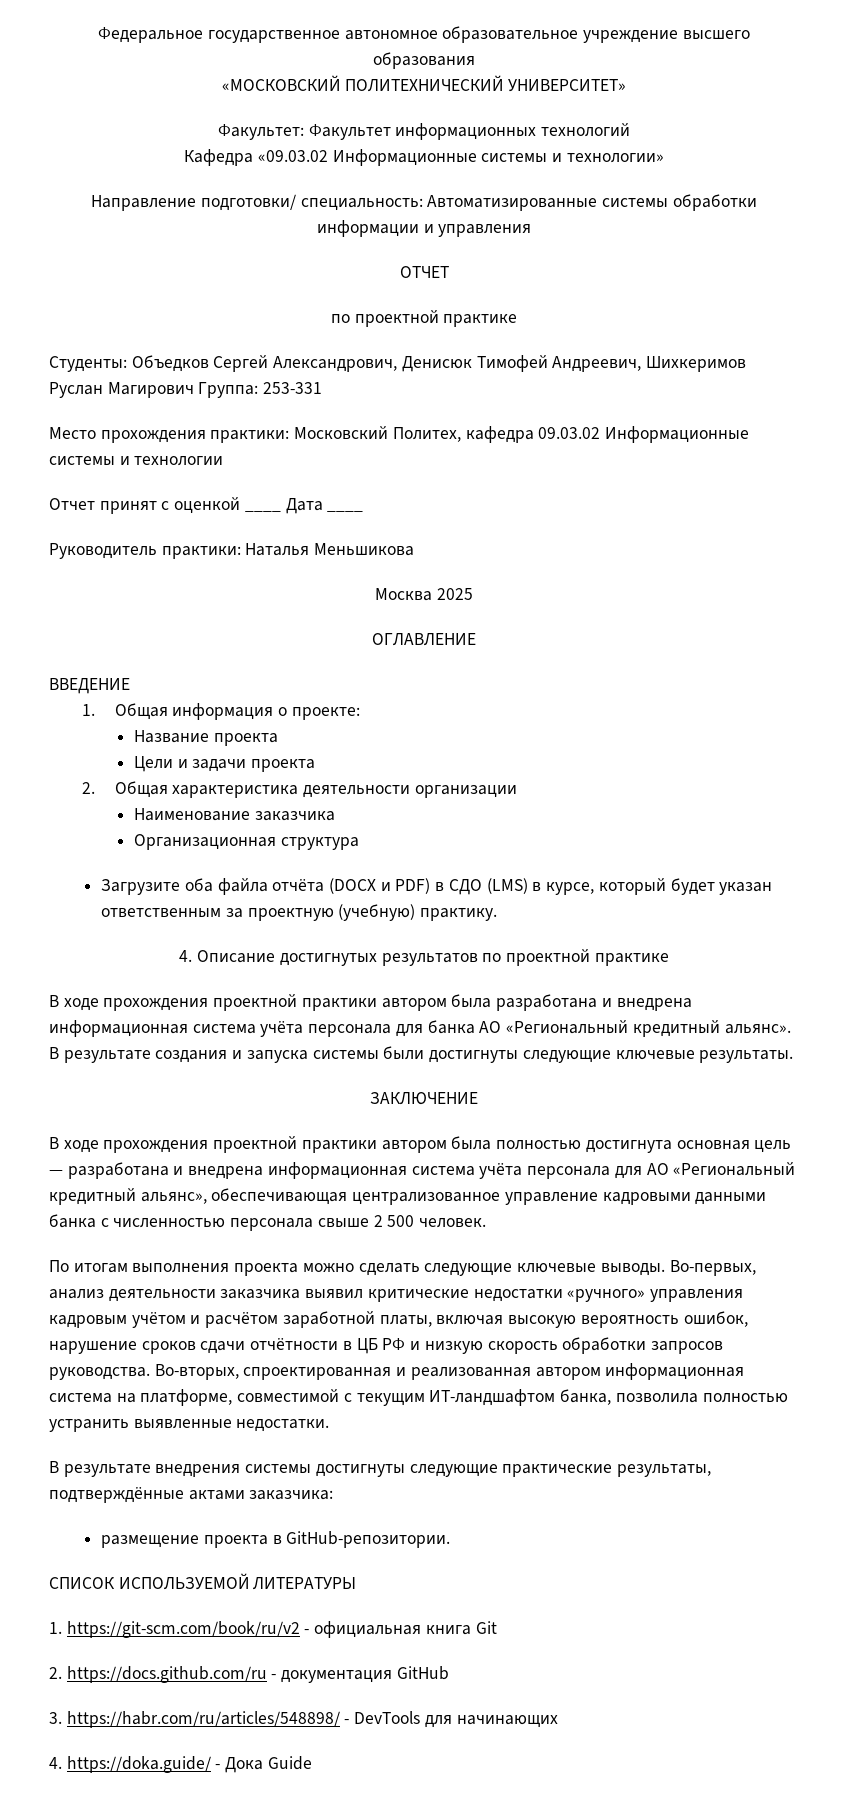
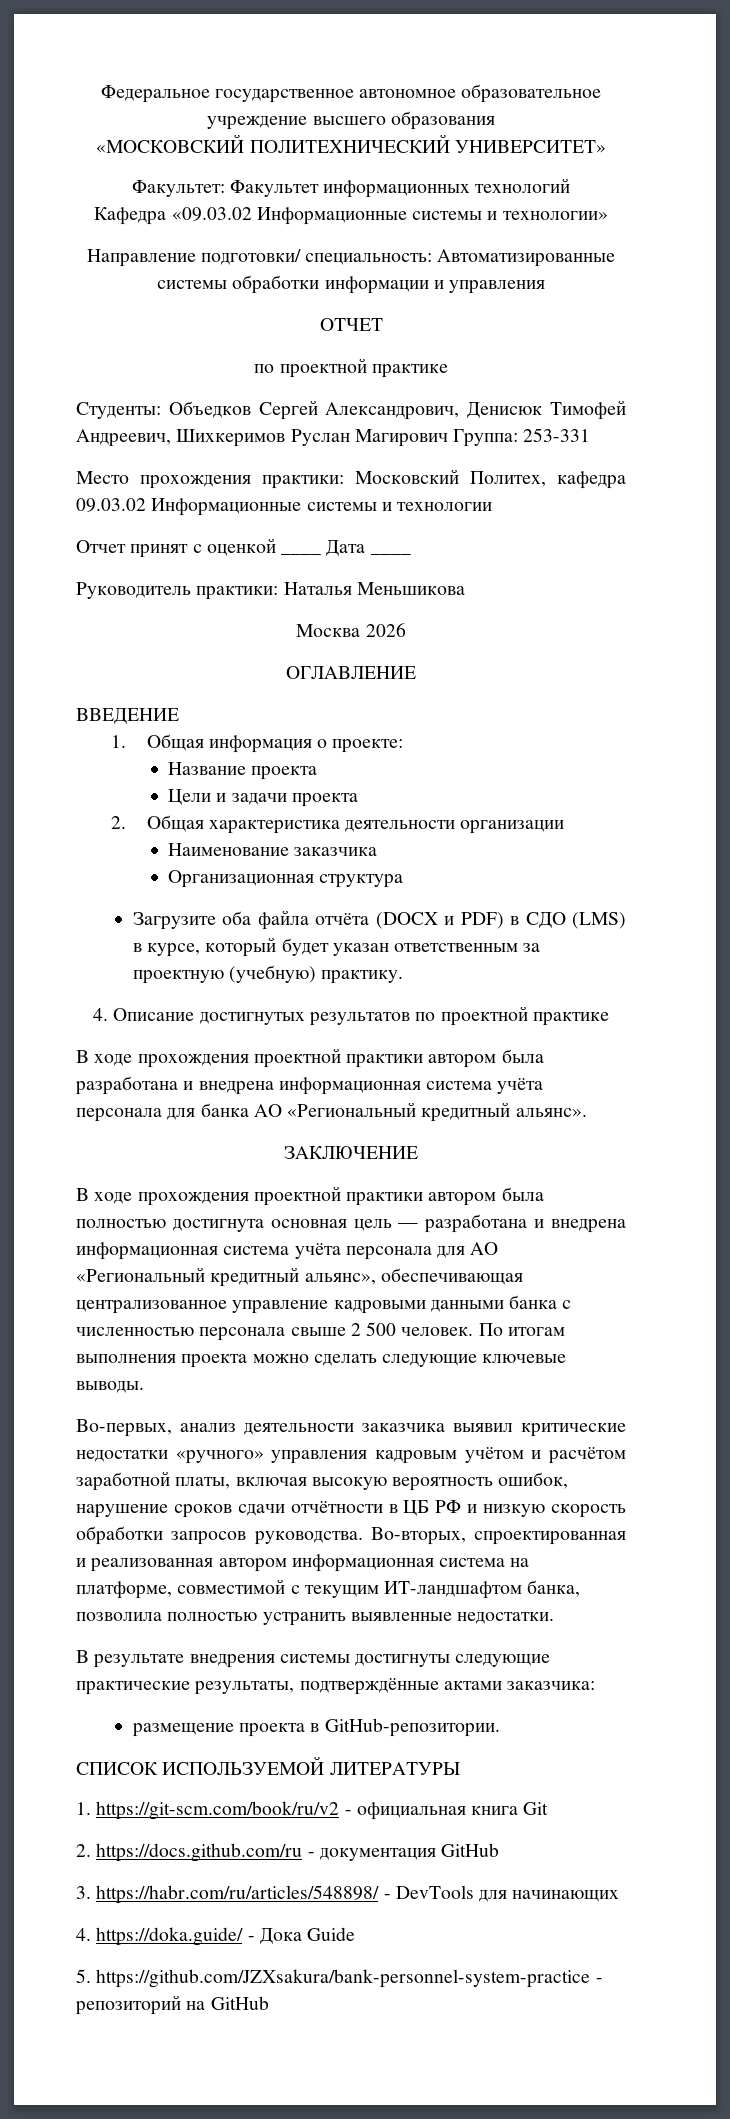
[436,588,473,600] 2025 -> [365,623,406,637] 2026
[49,1046,794,1063] В результате создания и запуска системы были достигнуты следующие ключевые результаты. -> (587, 1112) none
(487, 1223) // -> (474, 1331) none
(665, 1269) none -> (144, 1387) //
(312, 1763) none -> [76,1969,603,1988] [75,1995,269,2015] // 5. https://github.com/JZXsakura/bank-personnel-system-practice - репозиторий на GitHub

